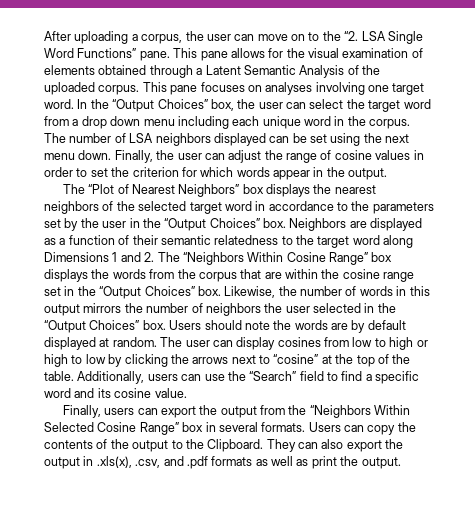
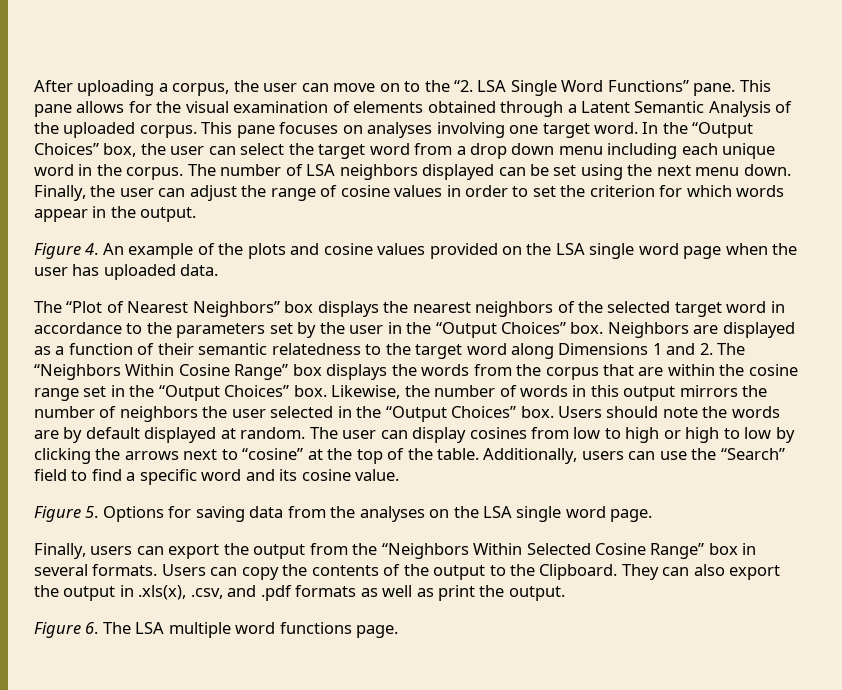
(388, 174) none -> [34,243,798,259] [34,264,219,280] // Figure 4. An example of the plots and cosine values provided on the LSA single word page when the user has uploaded data.
(187, 393) none -> [34,506,653,522] // Figure 5. Options for saving data from the analyses on the LSA single word page.
(401, 463) none -> [34,622,399,638] // Figure 6. The LSA multiple word functions page.

